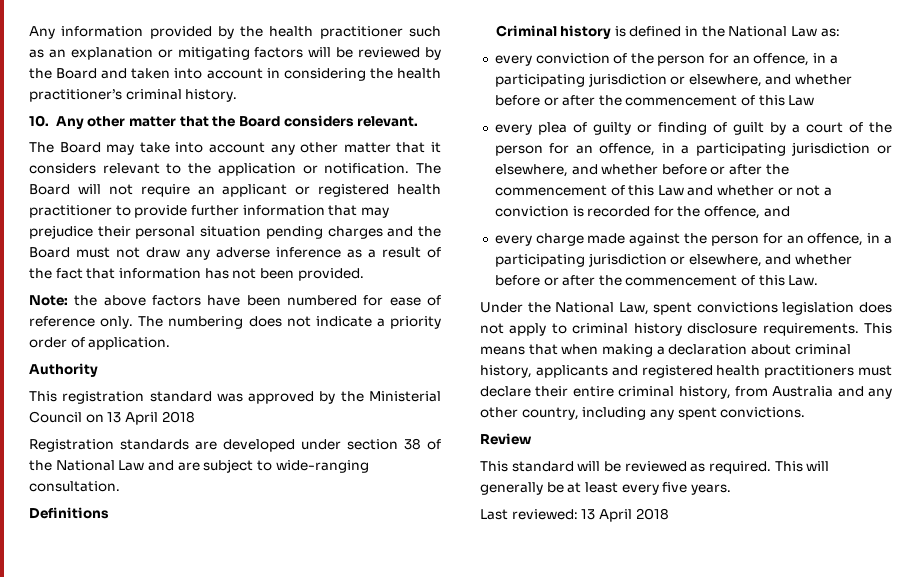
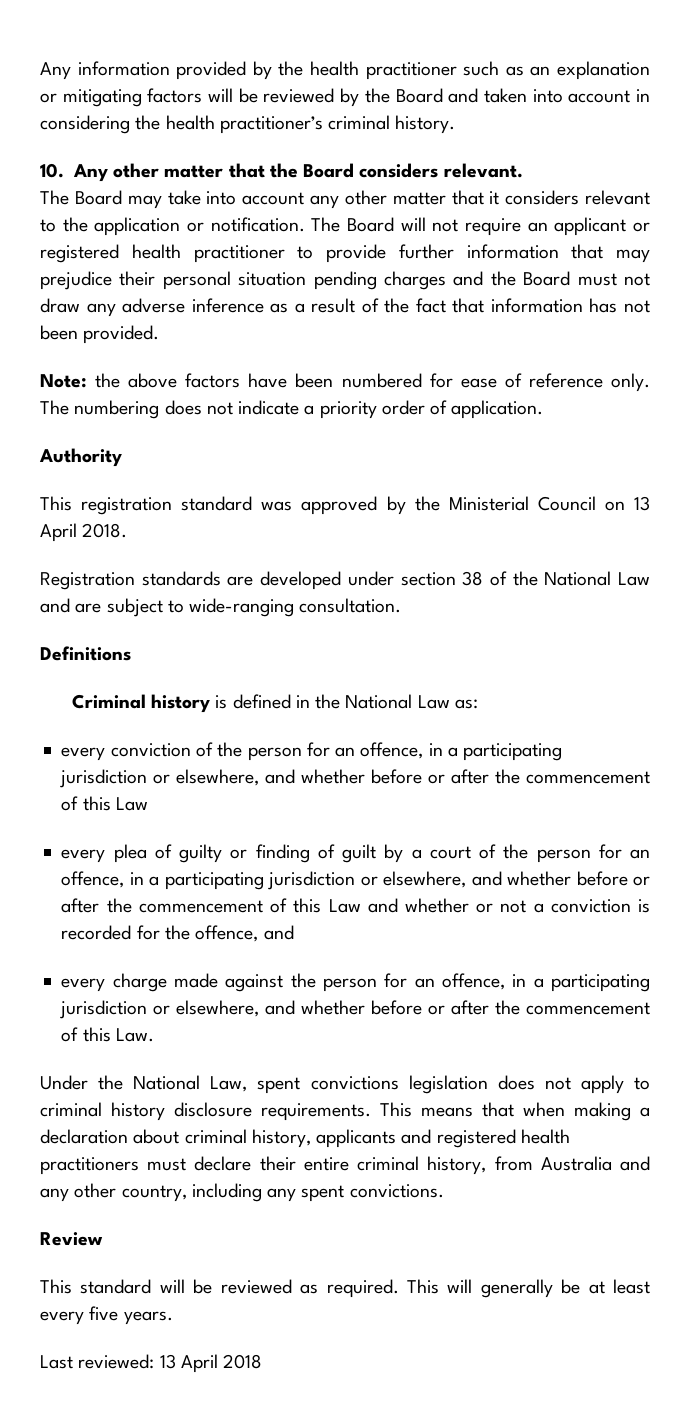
[161,411,195,423] 2018 -> [82,523,128,538] 2018.

